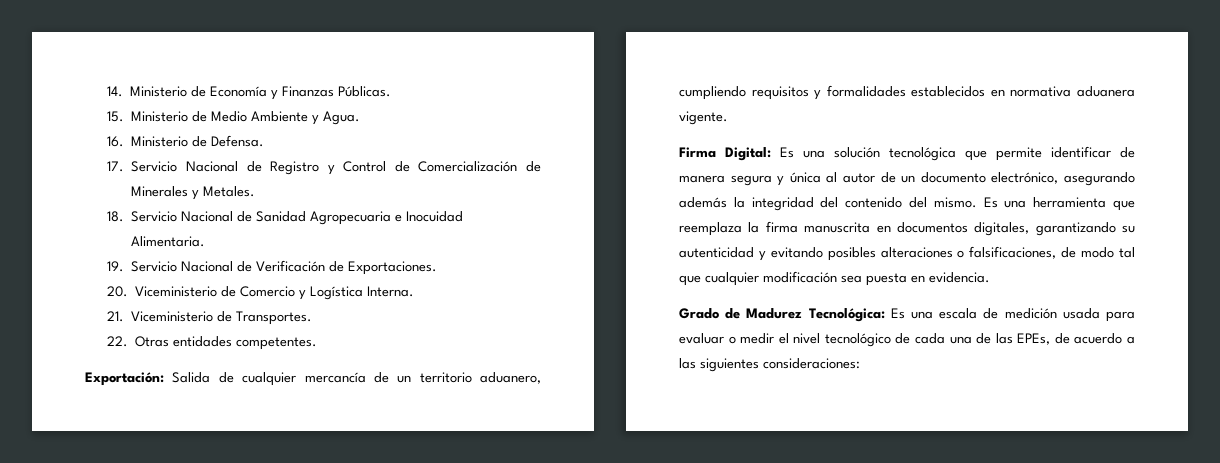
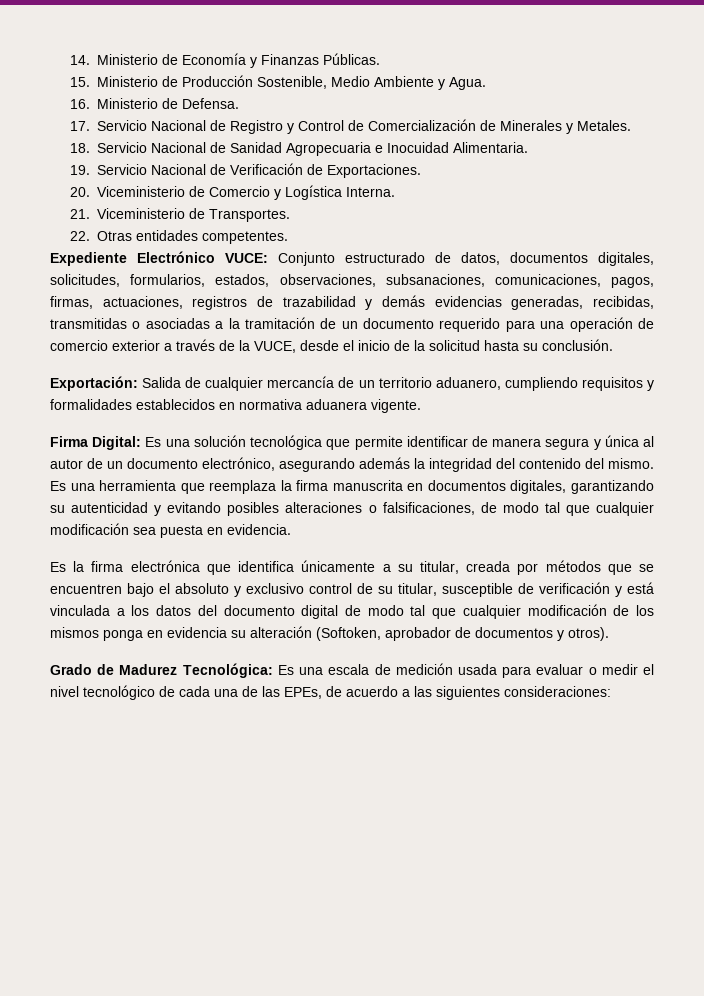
(208, 116) none -> [181,75,327,89] Producción Sostenible,
(318, 343) none -> [50,251,654,266] [50,274,654,288] [50,295,654,310] [50,317,654,332] [50,339,613,353] // Expediente Electrónico VUCE: Conjunto estructurado de datos, documentos digitales, solicitudes, formularios, estados, observaciones, subsanaciones, comunicaciones, pagos, firmas, actuaciones, registros de trazabilidad y demás evidencias generadas, recibidas, transmitidas o asociadas a la tramitación de un documento requerido para una operación de comercio exterior a través de la VUCE, desde el inicio de la solicitud hasta su conclusión.
(990, 277) none -> [50,560,654,575] [50,582,654,597] [50,604,654,619] [50,626,609,641] // Es la firma electrónica que identifica únicamente a su titular, creada por métodos que se encuentren bajo el absoluto y exclusivo control de su titular, susceptible de verificación y está vinculada a los datos del documento digital de modo tal que cualquier modificación de los mismos ponga en evidencia su alteración (Softoken, aprobador de documentos y otros).

